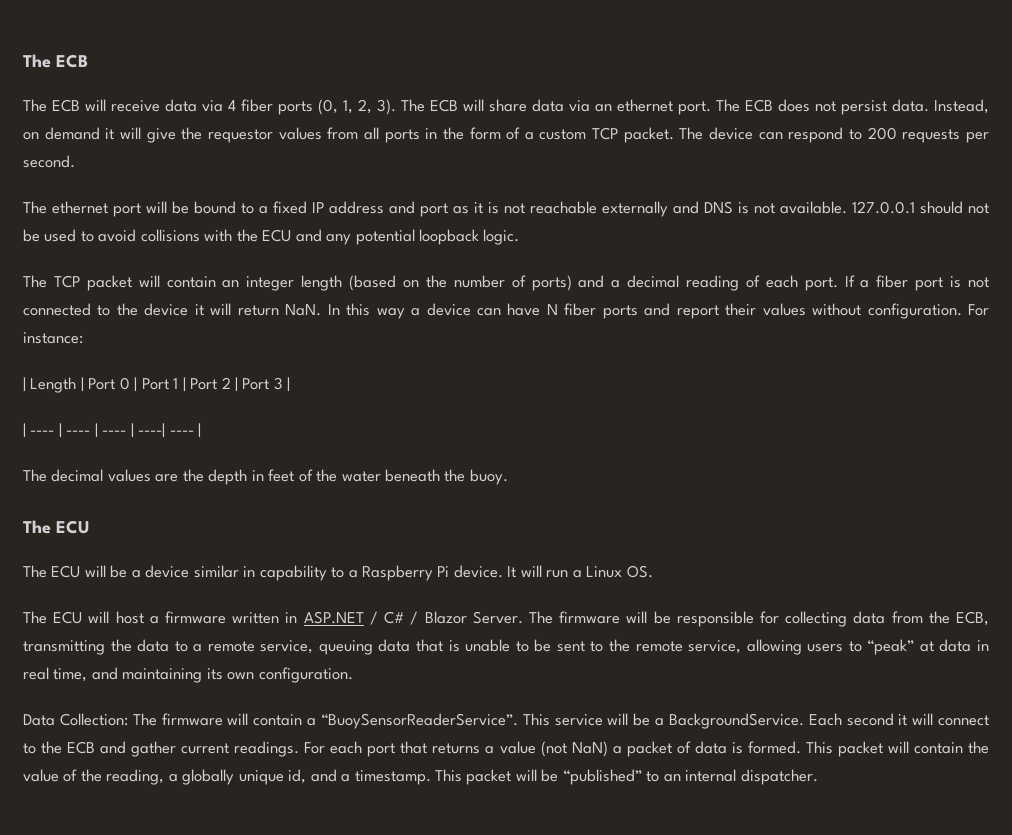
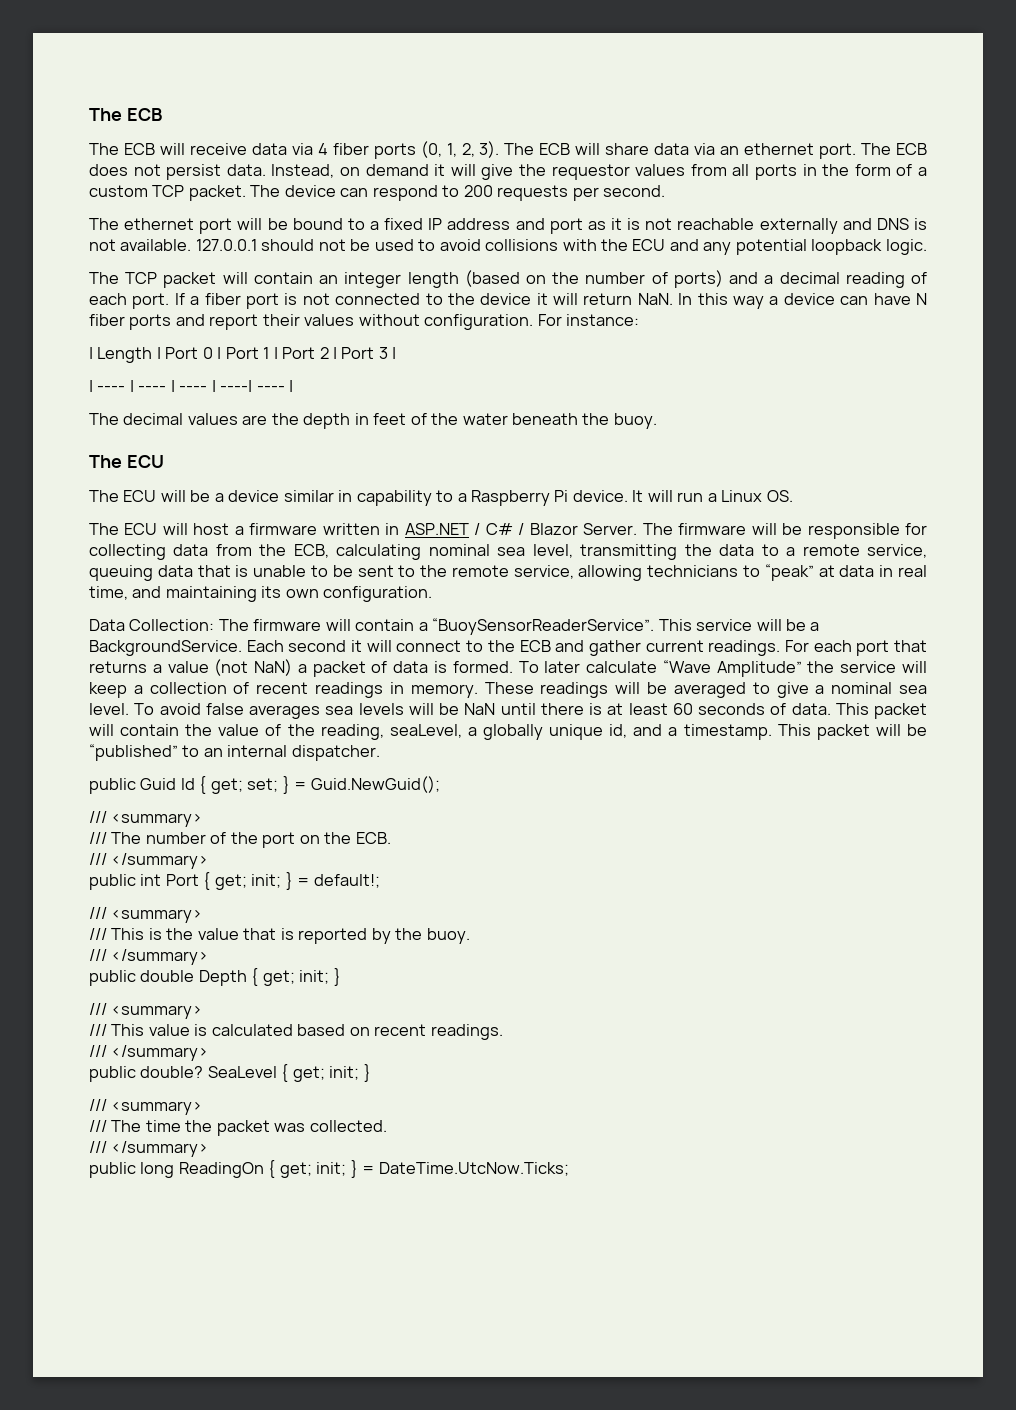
(990, 618) none -> [336,544,573,560] calculating nominal sea level,
[807,644,844,652] users -> [647,565,739,577] technicians
(801, 747) none -> [518,660,928,677] [89,682,928,698] [89,703,831,719] To later calculate “Wave Amplitude” the service will keep a collection of recent readings in memory. These readings will be averaged to give a nominal sea level. To avoid false averages sea levels will be NaN until there is at least 60 seconds of data.
(165, 777) none -> [389,724,462,738] seaLevel,
(818, 777) none -> [89,776,440,794] [89,811,203,827] [89,832,391,848] [89,853,209,869] [89,872,380,890] [89,907,203,923] [89,928,470,944] [89,949,209,965] [89,968,341,986] [89,1003,203,1019] [89,1024,503,1040] [89,1045,209,1061] [89,1064,371,1082] [89,1099,203,1115] [89,1120,387,1136] [89,1141,209,1157] [89,1160,569,1178] // public Guid Id { get; set; } = Guid.NewGuid(); // /// <summary> // /// The number of the port on the ECB. // /// </summary> // public int Port { get; init; } = default!; // /// <summary> // /// This is the value that is reported by the buoy. // /// </summary> // public double Depth { get; init; } // /// <summary> // /// This value is calculated based on recent readings. // /// </summary> // public double? SeaLevel { get; init; } // /// <summary> // /// The time the packet was collected. // /// </summary> // public long ReadingOn { get; init; } = DateTime.UtcNow.Ticks;

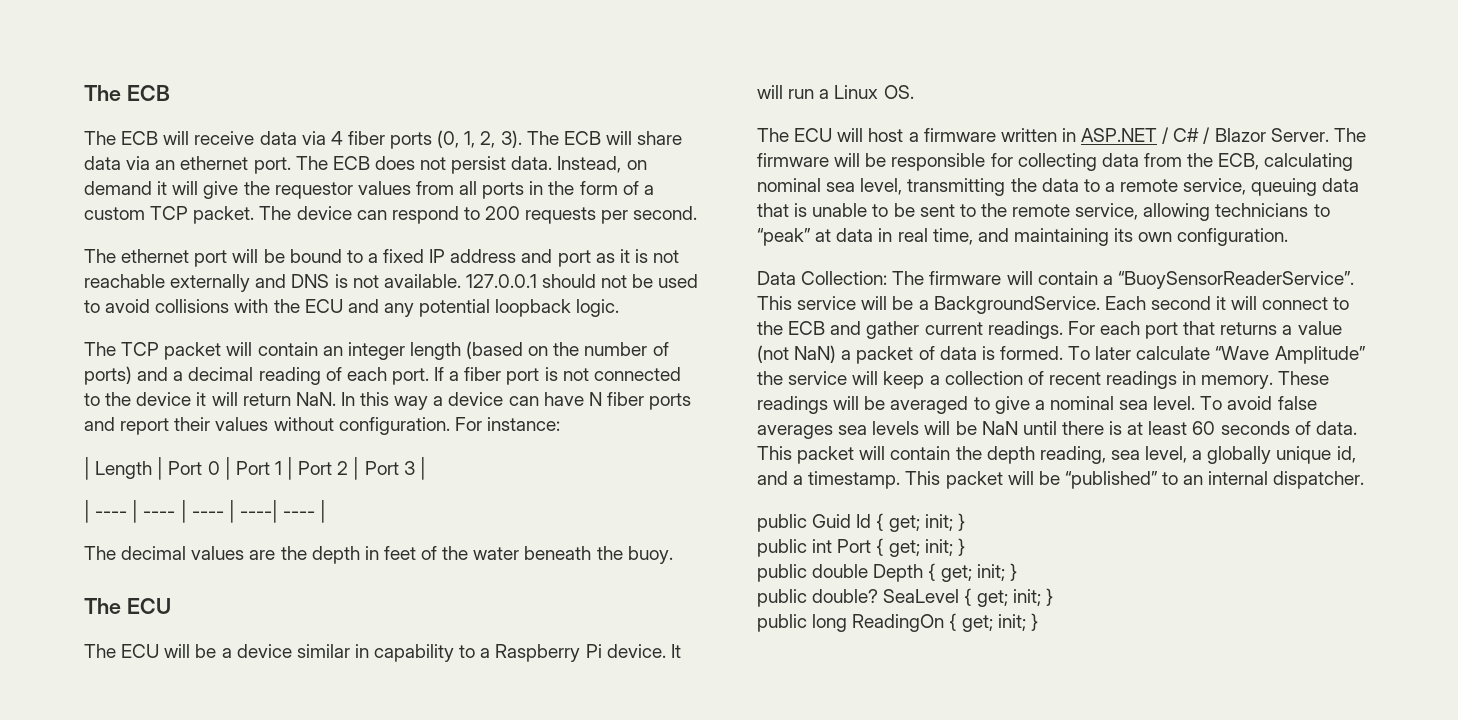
[218,724,462,740] value of the reading, seaLevel, -> [986,446,1188,464] depth reading, sea level,
[247,776,440,794] [89,811,203,827] [89,832,391,848] [89,853,209,869] set; } = Guid.NewGuid(); // /// <summary> // /// The number of the port on the ECB. // /// </summary> -> [924,513,965,531] init; }
[297,874,380,888] [89,907,203,923] [89,928,470,944] [89,949,209,965] = default!; // /// <summary> // /// This is the value that is reported by the buoy. // /// </summary> -> (965, 547) none
[89,1003,203,1019] [89,1024,503,1040] [89,1045,209,1061] // /// <summary> // /// This value is calculated based on recent readings. // /// </summary> -> (1017, 572) none
[89,1099,203,1115] [89,1120,387,1136] [89,1141,209,1157] // /// <summary> // /// The time the packet was collected. // /// </summary> -> (1053, 597) none
[362,1162,569,1176] = DateTime.UtcNow.Ticks; -> (1038, 622) none

